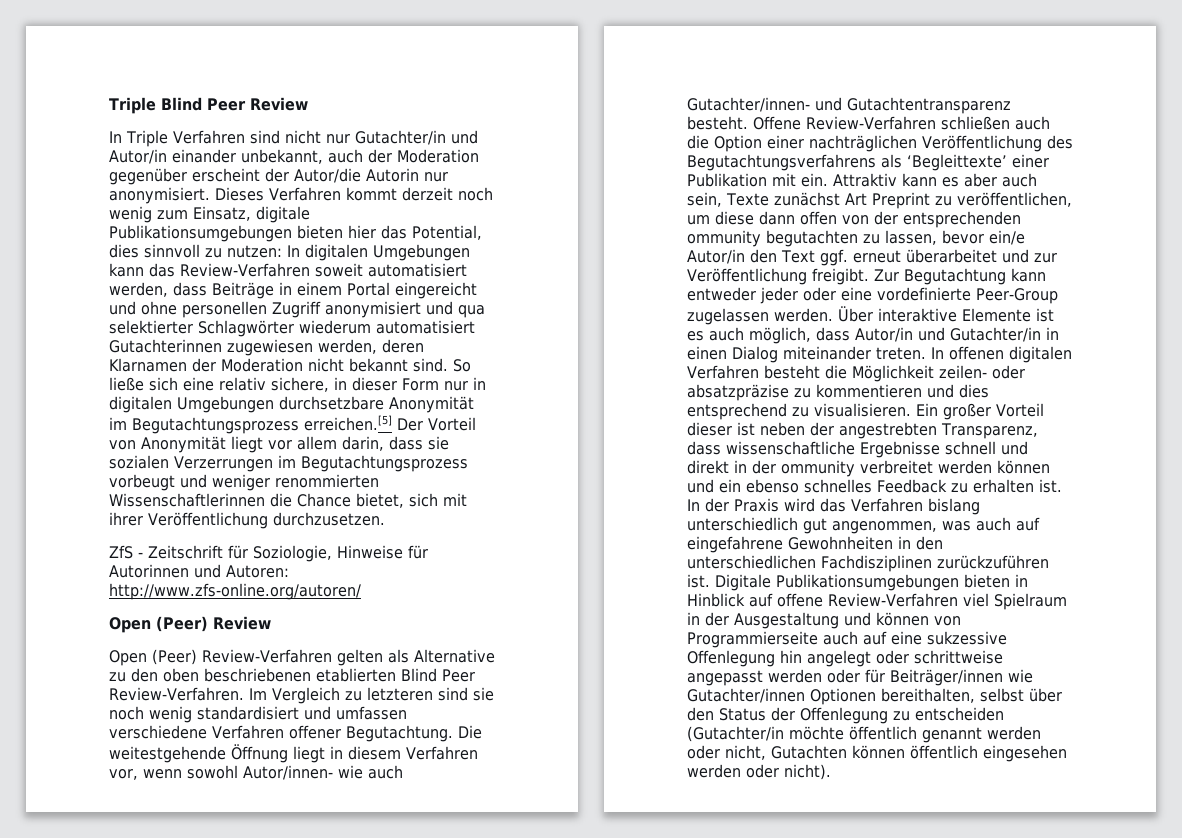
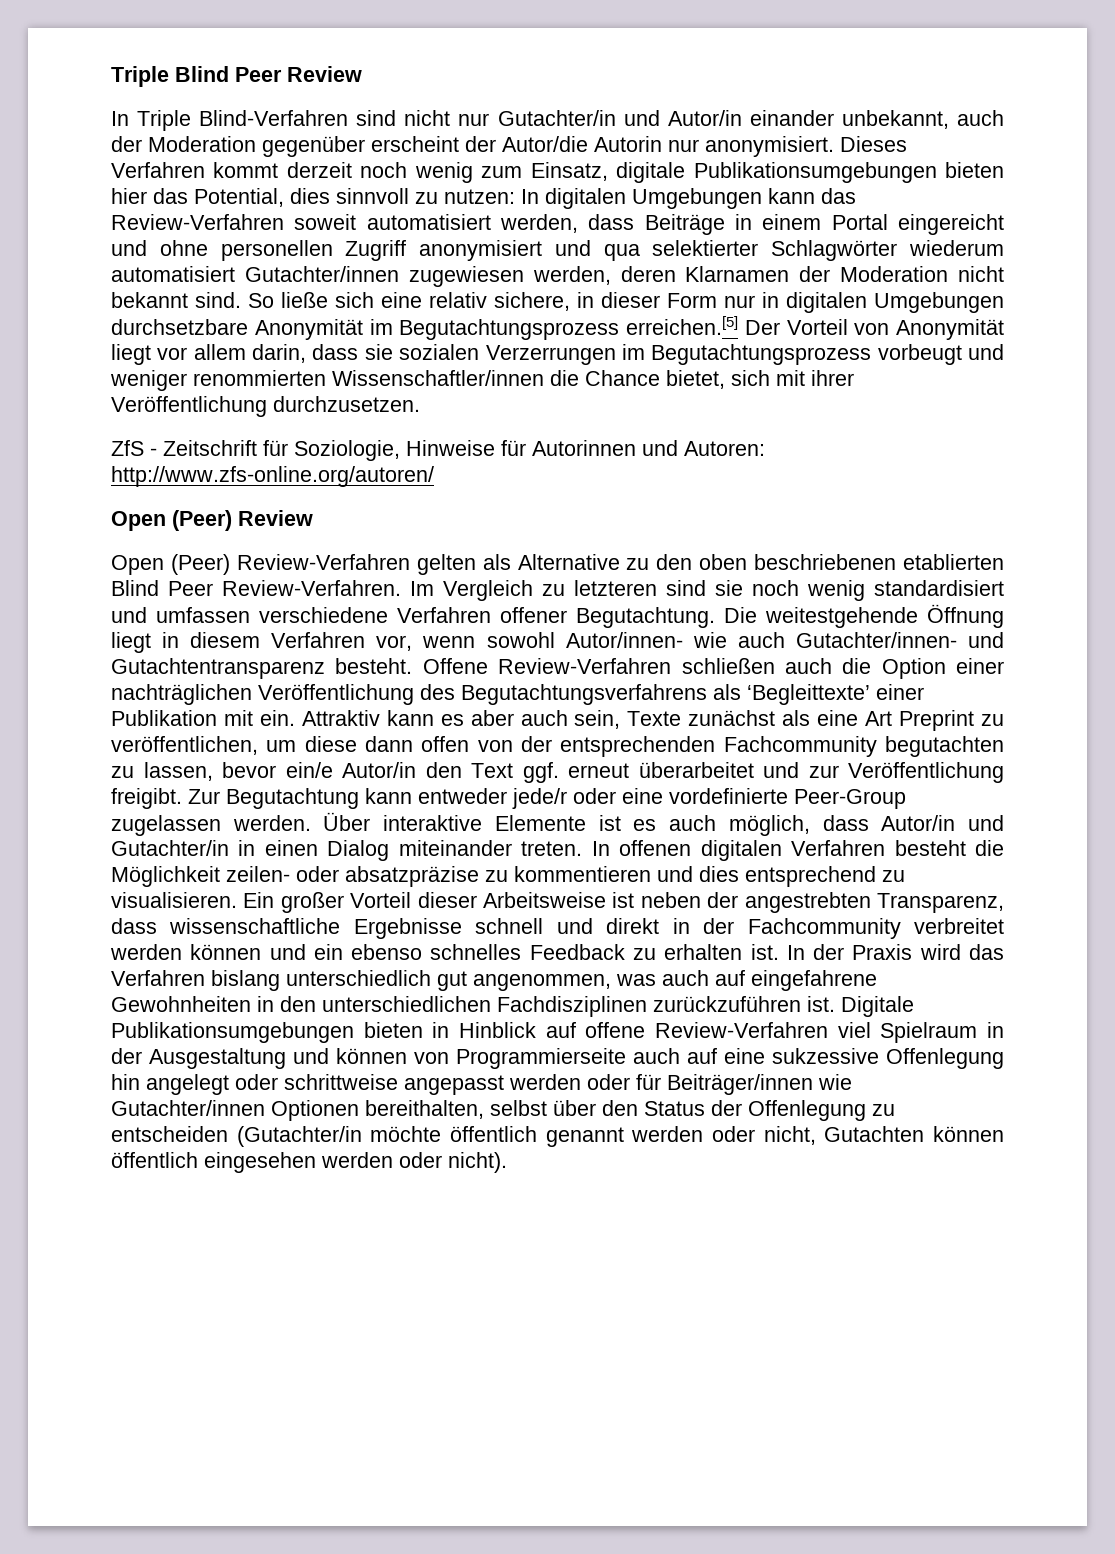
[172,130,245,144] Verfahren -> [199,110,349,126] Blind-Verfahren
[109,339,222,353] Gutachterinnen -> [244,266,399,282] Gutachter/innen
[109,493,265,507] Wissenschaftlerinnen -> [332,370,544,386] Wissenschaftler/innen
(840, 199) none -> [782,710,859,726] als eine
[687,230,761,247] ommunity -> [723,736,877,757] Fachcommunity
[760,287,798,304] jeder -> [512,788,567,809] jede/r
(732, 429) none -> [483,892,606,908] Arbeitsweise
[781,460,855,477] ommunity -> [747,918,901,939] Fachcommunity

